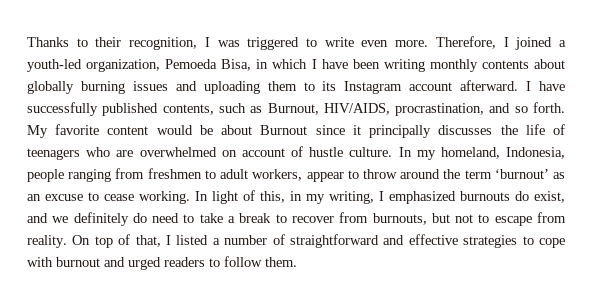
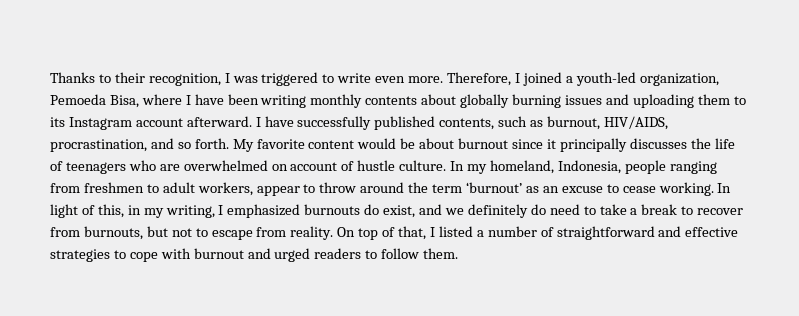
[256,59,308,69] in which -> [141,94,182,105] where
[267,103,319,115] Burnout, -> [547,116,601,130] burnout,
[260,125,308,135] Burnout -> [458,138,509,149] burnout

